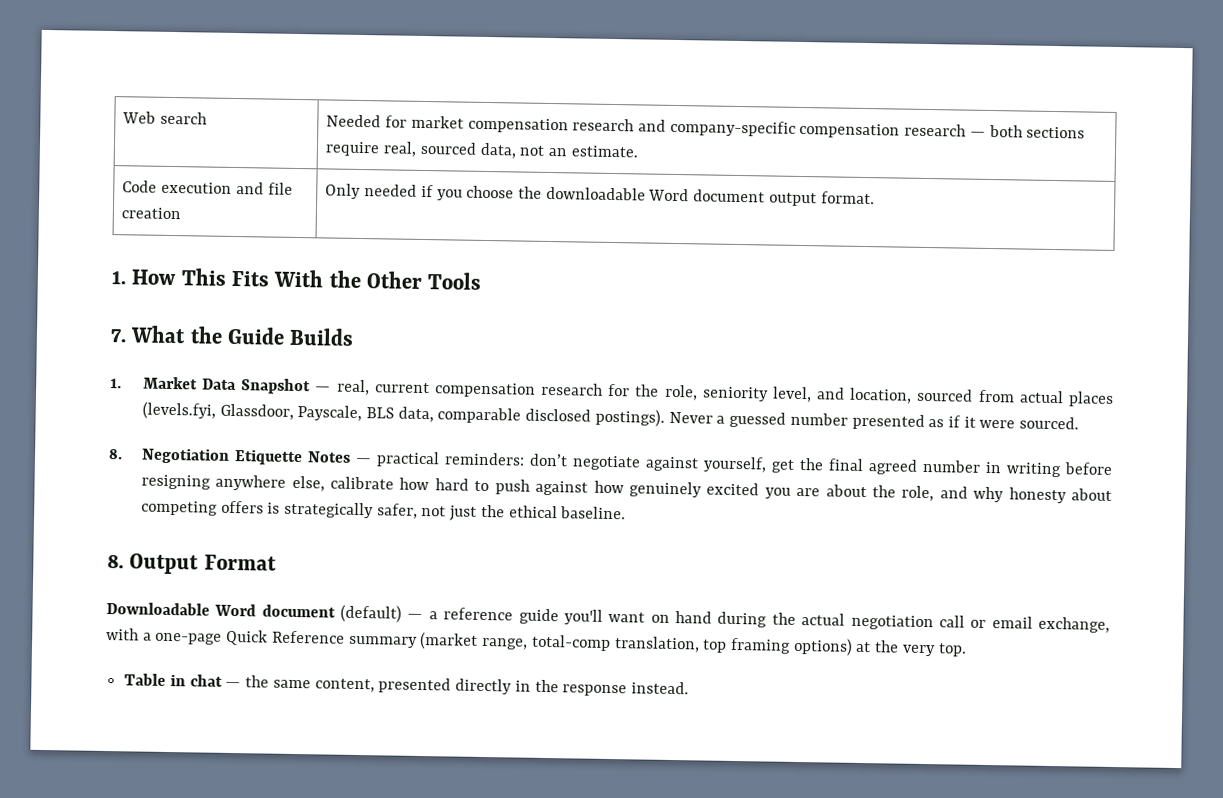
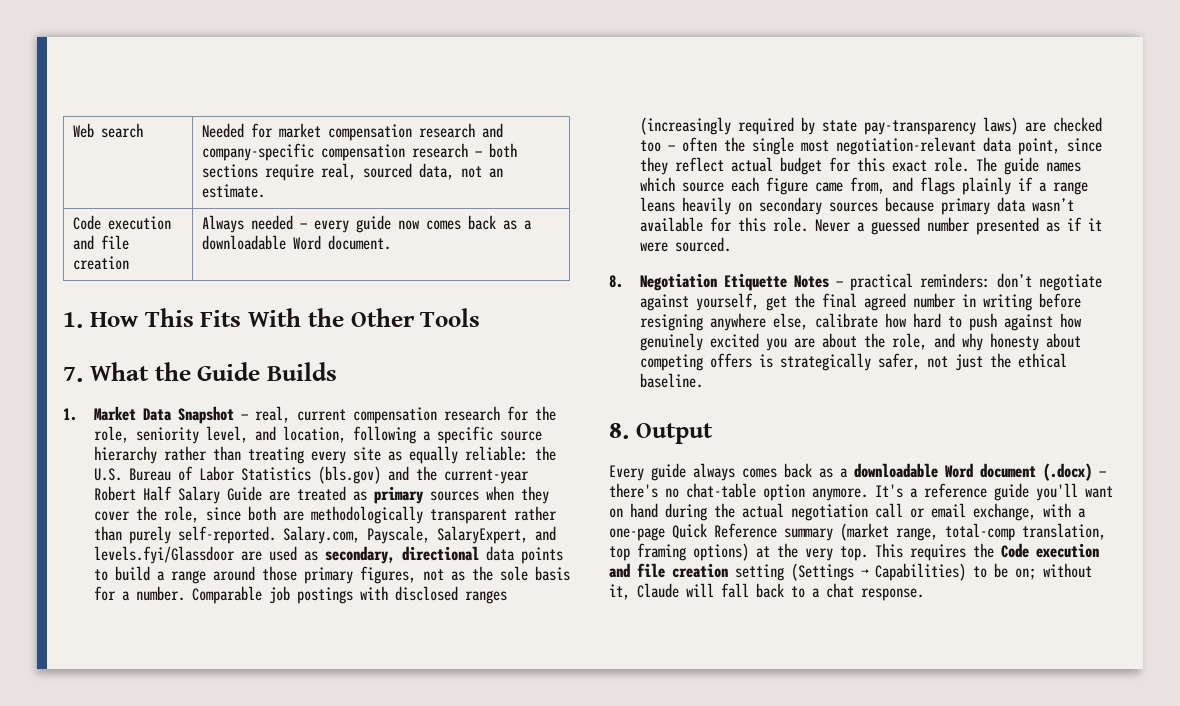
[325,183,875,207] Only needed if you choose the downloadable Word document output format. -> [201,215,532,233] [201,235,391,250] Always needed — every guide now comes back as a downloadable Word document.
[917,388,1114,407] [141,401,665,427] sourced from actual places (levels.fyi, Glassdoor, Payscale, BLS data, comparable disclosed postings). -> [352,426,542,444] [93,446,556,464] [93,466,529,484] [93,486,549,504] [93,506,557,524] [93,526,556,544] [93,546,563,564] [93,566,570,584] [93,586,507,604] [639,117,1102,135] [639,137,1102,155] [639,157,1081,175] [639,177,1088,195] [639,197,1074,215] [639,217,808,232] following a specific source hierarchy rather than treating every site as equally reliable: the U.S. Bureau of Labor Statistics (bls.gov) and the current-year Robert Half Salary Guide are treated as primary sources when they cover the role, since both are methodologically transparent rather than purely self-reported. Salary.com, Payscale, SalaryExpert, and levels.fyi/Glassdoor are used as secondary, directional data points to build a range around those primary figures, not as the sole basis for a number. Comparable job postings with disclosed ranges (increasingly required by state pay-transparency laws) are checked too — often the single most negotiation-relevant data point, since they reflect actual budget for this exact role. The guide names which source each figure came from, and flags plainly if a range leans heavily on secondary sources because primary data wasn’t available for this role.
[203,554,277,571] [106,602,424,623] Format // Downloadable Word document (default) — -> [609,463,1106,481] [609,483,903,501] // Every guide always comes back as a downloadable Word document (.docx) — there's no chat-table option anymore. It's
[124,673,689,697] // Table in chat — the same content, presented directly in the response instead. -> [875,543,1099,561] [609,563,1092,581] [609,583,924,601] This requires the Code execution and file creation setting (Settings → Capabilities) to be on; without it, Claude will fall back to a chat response.

